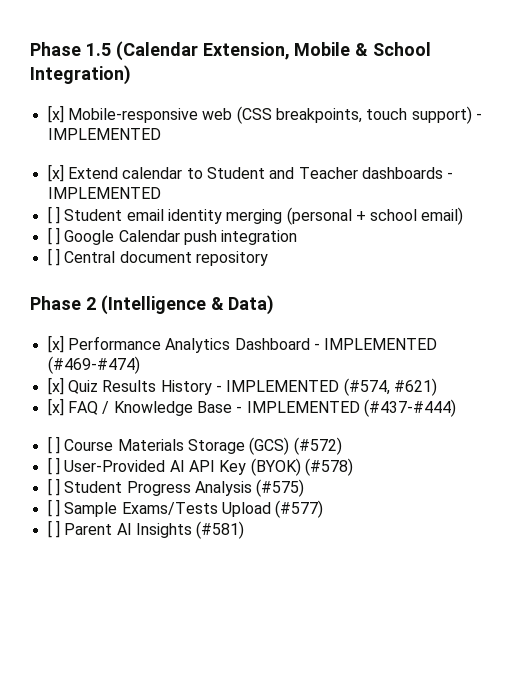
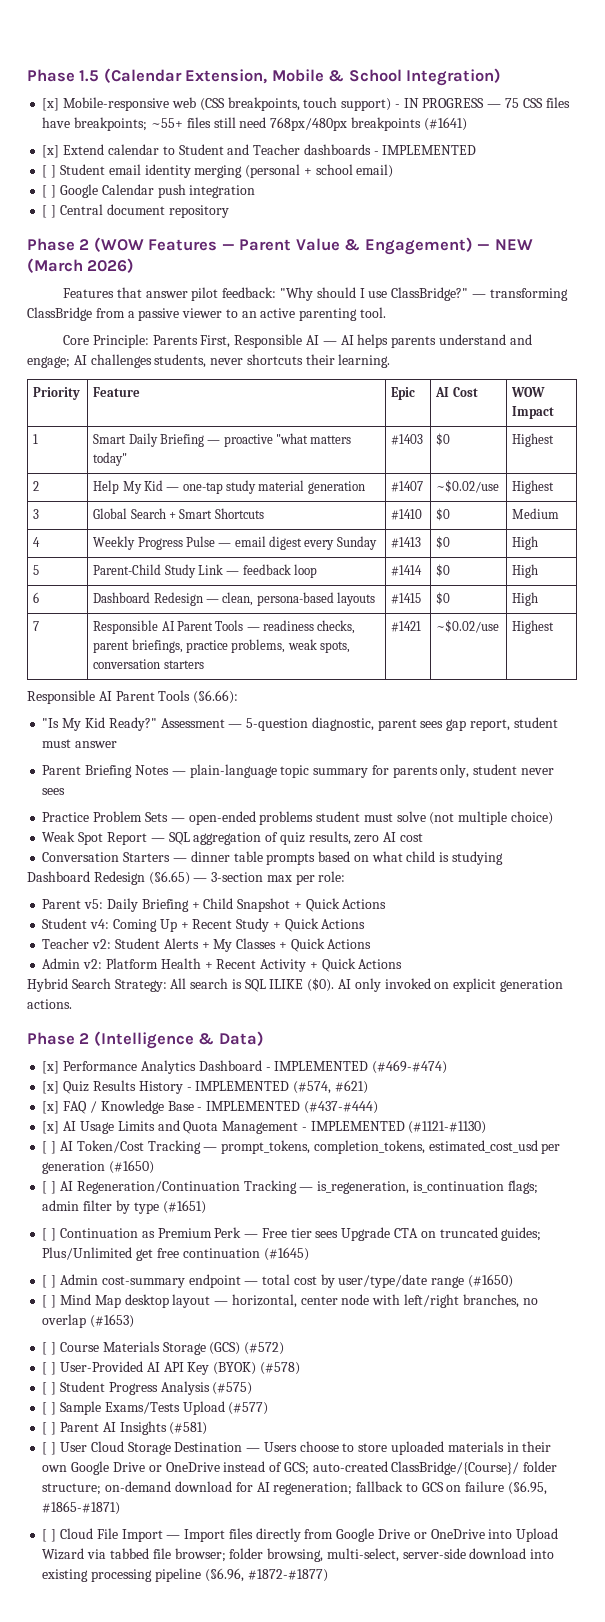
[47,128,161,140] IMPLEMENTED -> [403,97,570,108] [42,117,467,131] IN PROGRESS — 75 CSS files have breakpoints; ~55+ files still need 768px/480px breakpoints (#1641)
(268, 258) none -> [27,237,533,255] [27,258,135,273] [63,287,568,301] [27,307,387,321] [63,334,532,348] [27,354,391,368] [33,387,81,400] [93,387,141,397] [391,387,416,400] [435,387,478,397] [511,387,546,397] [512,406,555,419] [33,434,39,444] [93,433,352,447] [93,452,128,466] [391,434,424,445] [436,433,451,446] [512,433,555,447] [33,481,40,491] [93,480,365,494] [391,481,424,492] [436,480,500,493] [512,480,555,494] [33,509,40,519] [93,508,264,519] [391,509,423,520] [436,508,451,521] [512,508,560,519] [33,537,41,547] [93,536,377,550] [391,537,422,548] [436,536,451,549] [512,536,539,550] [33,565,40,575] [93,564,318,578] [391,565,423,576] [436,564,451,577] [512,564,539,578] [33,592,40,603] [93,592,376,606] [391,593,422,604] [436,592,451,605] [512,592,539,606] [33,621,40,631] [93,620,356,634] [93,639,351,653] [93,659,204,669] [391,621,422,632] [436,620,500,633] [512,620,555,634] [27,690,239,704] [42,717,558,731] [42,739,118,748] [42,764,554,778] [42,788,66,795] [42,811,553,825] [42,831,423,845] [42,851,503,865] [27,871,346,885] [42,898,387,912] [42,918,366,932] [42,938,372,952] [42,958,403,972] [27,978,563,992] [27,999,72,1009] // Phase 2 (WOW Features — Parent Value & Engagement) — NEW (March 2026) // Features that answer pilot feedback: "Why should I use ClassBridge?" — transforming ClassBridge from a passive viewer to an active parenting tool. // Core Principle: Parents First, Responsible AI — AI helps parents understand and engage; AI challenges students, never shortcuts their learning. // Priority | Feature | Epic | AI Cost | WOW Impact // 1 | Smart Daily Briefing — proactive "what matters today" | #1403 | $0 | Highest // 2 | Help My Kid — one-tap study material generation | #1407 | ~$0.02/use | Highest // 3 | Global Search + Smart Shortcuts | #1410 | $0 | Medium // 4 | Weekly Progress Pulse — email digest every Sunday | #1413 | $0 | High // 5 | Parent-Child Study Link — feedback loop | #1414 | $0 | High // 6 | Dashboard Redesign — clean, persona-based layouts | #1415 | $0 | High // 7 | Responsible AI Parent Tools — readiness checks, parent briefings, practice problems, weak spots, conversation starters | #1421 | ~$0.02/use | Highest // Responsible AI Parent Tools (§6.66): // "Is My Kid Ready?" Assessment — 5-question diagnostic, parent sees gap report, student must answer // Parent Briefing Notes — plain-language topic summary for parents only, student never sees // Practice Problem Sets — open-ended problems student must solve (not multiple choice) // Weak Spot Report — SQL aggregation of quiz results, zero AI cost // Conversation Starters — dinner table prompts based on what child is studying // Dashboard Redesign (§6.65) — 3-section max per role: // Parent v5: Daily Briefing + Child Snapshot + Quick Actions // Student v4: Coming Up + Recent Study + Quick Actions // Teacher v2: Student Alerts + My Classes + Quick Actions // Admin v2: Platform Health + Recent Activity + Quick Actions // Hybrid Search Strategy: All search is SQL ILIKE ($0). AI only invoked on explicit generation actions.
(456, 408) none -> [42,1120,487,1134] [42,1140,561,1154] [42,1160,155,1174] [42,1180,538,1194] [42,1200,206,1214] [42,1227,542,1241] [42,1247,309,1261] [42,1274,513,1288] [42,1294,538,1308] [42,1314,135,1328] // [x] AI Usage Limits and Quota Management - IMPLEMENTED (#1121-#1130) // [ ] AI Token/Cost Tracking — prompt_tokens, completion_tokens, estimated_cost_usd per generation (#1650) // [ ] AI Regeneration/Continuation Tracking — is_regeneration, is_continuation flags; admin filter by type (#1651) // [ ] Continuation as Premium Perk — Free tier sees Upgrade CTA on truncated guides; Plus/Unlimited get free continuation (#1645) // [ ] Admin cost-summary endpoint — total cost by user/type/date range (#1650) // [ ] Mind Map desktop layout — horizontal, center node with left/right branches, no overlap (#1653)
(245, 530) none -> [42,1441,552,1455] [42,1461,558,1475] [42,1481,547,1495] [42,1501,121,1515] [42,1528,559,1542] [42,1548,555,1562] [42,1568,328,1582] // [ ] User Cloud Storage Destination — Users choose to store uploaded materials in their own Google Drive or OneDrive instead of GCS; auto-created ClassBridge/{Course}/ folder structure; on-demand download for AI regeneration; fallback to GCS on failure (§6.95, #1865-#1871) // [ ] Cloud File Import — Import files directly from Google Drive or OneDrive into Upload Wizard via tabbed file browser; folder browsing, multi-select, server-side download into existing processing pipeline (§6.96, #1872-#1877)

